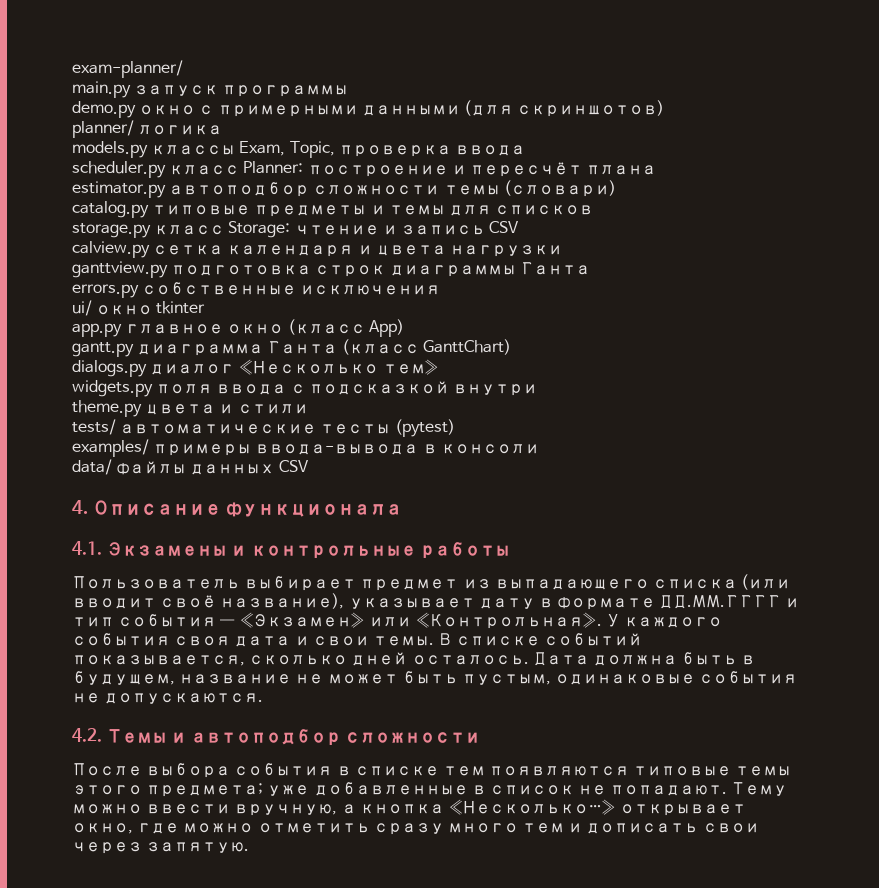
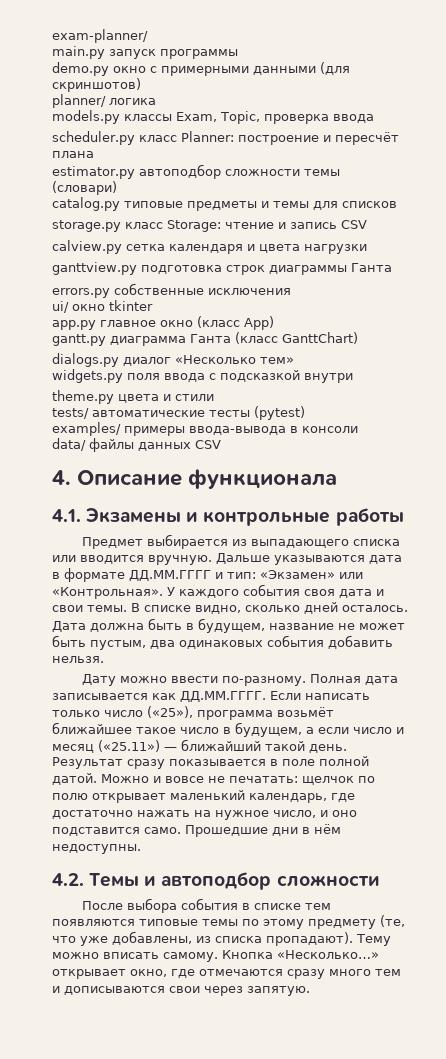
[72,574,791,591] [72,593,535,609] Пользователь выбирает предмет из выпадающего списка (или вводит своё название), указывает дату -> [81,534,400,549] [52,553,402,565] Предмет выбирается из выпадающего списка или вводится вручную. Дальше указываются дата
[72,614,236,627] тип события — -> [227,572,256,579] тип:
[544,633,643,646] [72,655,245,666] событий показывается, -> [195,605,241,614] видно,
[555,671,798,685] [72,693,264,704] одинаковые события не допускаются. -> [150,635,393,649] [52,656,104,663] [81,674,398,686] [52,691,370,702] [52,706,334,720] [52,722,404,737] [52,739,347,753] [52,756,369,769] [52,773,375,785] [52,790,355,803] [52,810,357,820] [52,824,341,837] [52,844,141,854] два одинаковых события добавить нельзя. // Дату можно ввести по-разному. Полная дата записывается как ДД.ММ.ГГГГ. Если написать только число («25»), программа возьмёт ближайшее такое число в будущем, а если число и месяц («25.11») — ближайший такой день. Результат сразу показывается в поле полной датой. Можно и вовсе не печатать: щелчок по полю открывает маленький календарь, где достаточно нажать на нужное число, и оно подставится само. Прошедшие дни в нём недоступны.
[72,782,788,797] [72,804,444,816] этого предмета; уже добавленные в список не попадают. Тему можно ввести вручную, а кнопка -> [242,915,405,929] [52,931,391,946] [52,950,273,962] по этому предмету (те, что уже добавлены, из списка пропадают). Тему можно вписать самому. Кнопка
[183,823,370,833] можно отметить -> [199,969,283,976] отмечаются
[586,823,699,834] дописать -> [64,986,165,995] дописываются

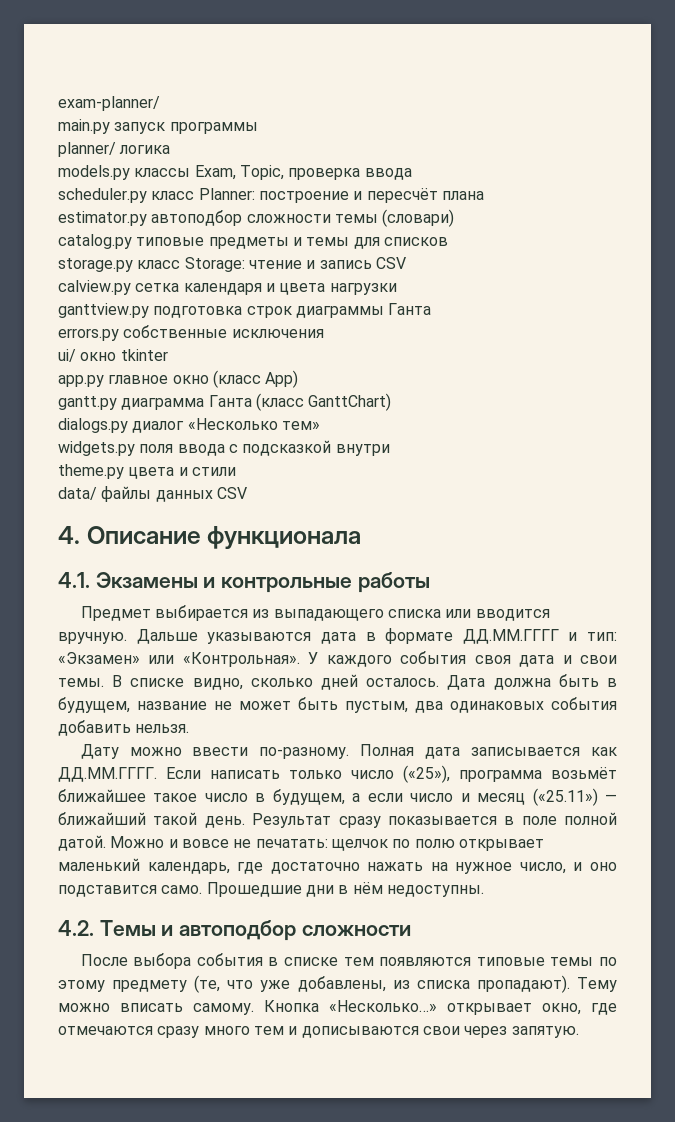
[52,62,350,76] [52,78,141,92] // demo.py окно с примерными данными (для скриншотов) -> (258, 128) none
[52,406,305,420] [52,422,358,436] // tests/ автоматические тесты (pytest) // examples/ примеры ввода-вывода в консоли -> (236, 471) none

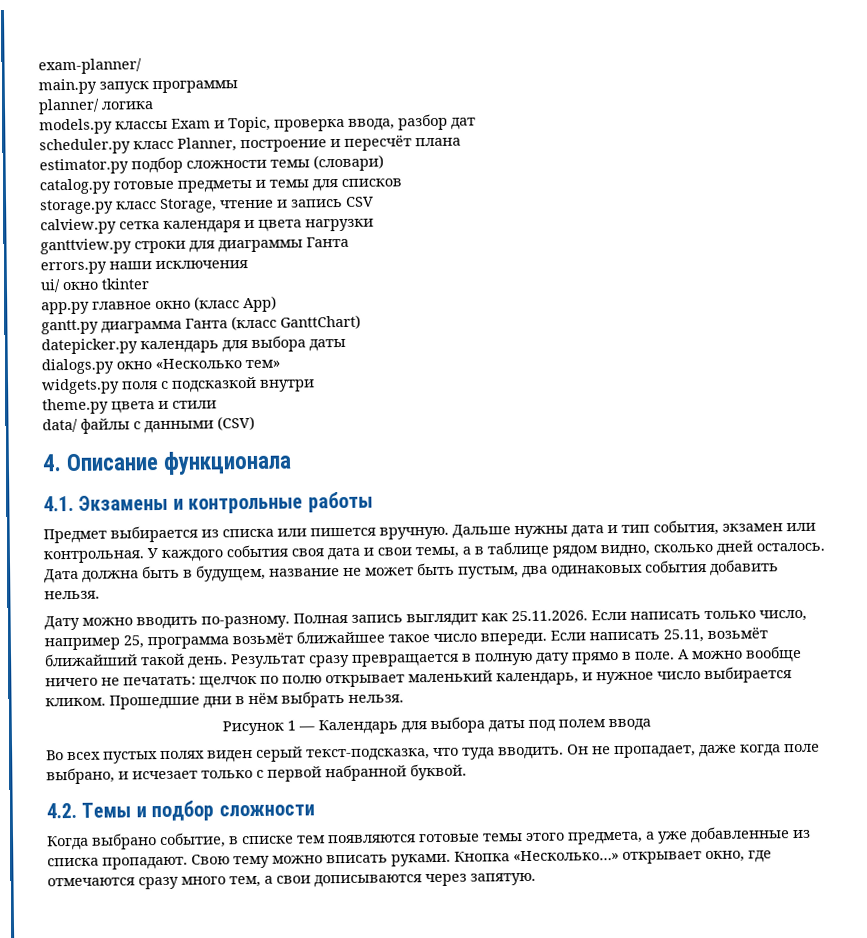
[194,165,412,180] Exam, Topic, проверка ввода -> [171,113,476,133] Exam и Topic, проверка ввода, разбор дат
[198,188,255,200] Planner: -> [177,137,237,152] Planner,
[151,210,243,226] автоподбор -> [131,156,183,174] подбор
[136,237,205,246] типовые -> [113,180,174,190] готовые
[184,257,245,272] Storage: -> [160,198,217,213] Storage,
[153,306,292,318] подготовка строк -> [134,240,215,254] строки для
[123,325,228,338] собственные -> [109,261,152,270] наши
(392, 402) none -> [41,335,346,355] // datepicker.py календарь для выбора даты
[132,421,185,433] диалог -> [116,361,152,370] окно
[177,444,225,456] ввода -> (158, 385) none
[155,487,247,502] данных CSV -> [133,415,255,434] с данными (CSV)
[273,609,384,621] выпадающего -> (219, 533) none
[475,609,550,621] вводится -> [310,527,376,537] пишется
[207,628,617,644] [58,652,300,667] указываются дата в формате ДД.ММ.ГГГГ и тип: «Экзамен» или «Контрольная». -> [514,519,816,539] [43,550,145,564] нужны дата и тип события, экзамен или контрольная.
[58,675,185,687] темы. В списке -> [415,541,598,559] темы, а в таблице рядом
[192,747,249,756] ввести -> [136,616,198,630] вводить
[425,747,617,759] [58,765,450,783] дата записывается как ДД.ММ.ГГГГ. Если написать только число («25»), -> [351,609,807,627] [44,635,144,651] запись выглядит как 25.11.2026. Если написать только число, например 25,
[255,788,617,806] в будущем, а если число и месяц («25.11») — -> [480,627,768,646] впереди. Если написать 25.11, возьмёт
[387,812,617,825] [58,835,229,851] показывается в поле полной датой. Можно и вовсе -> [352,645,802,667] [45,677,98,687] превращается в полную дату прямо в поле. А можно вообще ничего
[237,862,617,874] [58,882,484,897] где достаточно нажать на нужное число, и оно подставится само. Прошедшие дни в нём недоступны. -> [582,666,792,685] [45,690,404,710] [221,716,651,736] [46,743,820,764] [46,763,467,785] и нужное число выбирается кликом. Прошедшие дни в нём выбрать нельзя. // Рисунок 1 — Календарь для выбора даты под полем ввода // Во всех пустых полях виден серый текст-подсказка, что туда вводить. Он не пропадает, даже когда поле выбрано, и исчезает только с первой набранной буквой.
[179,920,297,941] автоподбор -> [151,800,215,822] подбор
[80,953,263,969] После выбора события -> [47,832,226,851] Когда выбрано событие,
[476,957,617,966] [58,975,617,993] типовые темы по этому предмету (те, что уже добавлены, из списка пропадают). Тему -> [419,826,811,845] [47,854,270,870] готовые темы этого предмета, а уже добавленные из списка пропадают. Свою тему
[193,1003,254,1015] самому. -> [391,853,451,867] руками.
[253,1026,460,1038] тем и дописываются свои -> [229,874,422,888] тем, а свои дописываются

